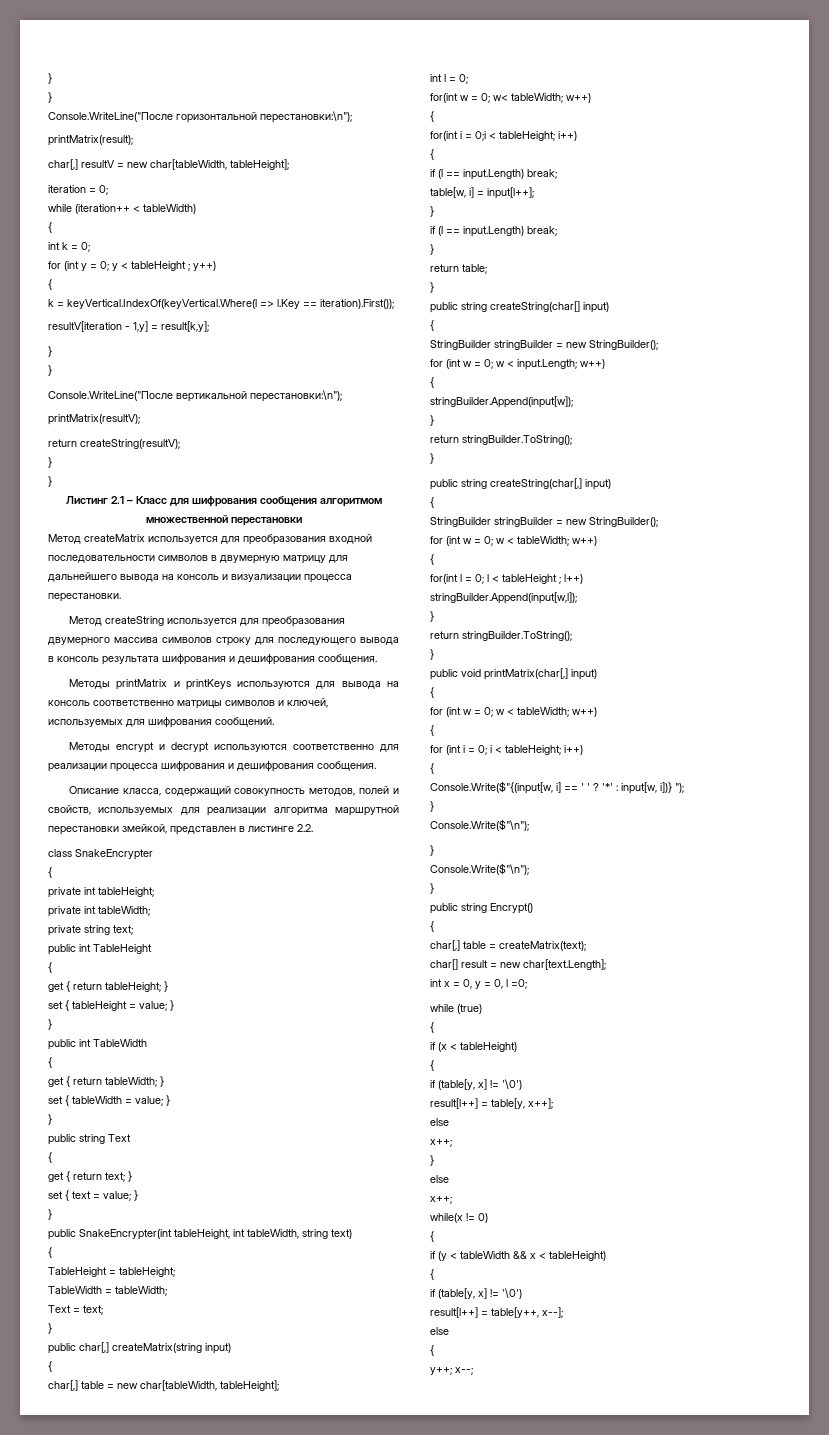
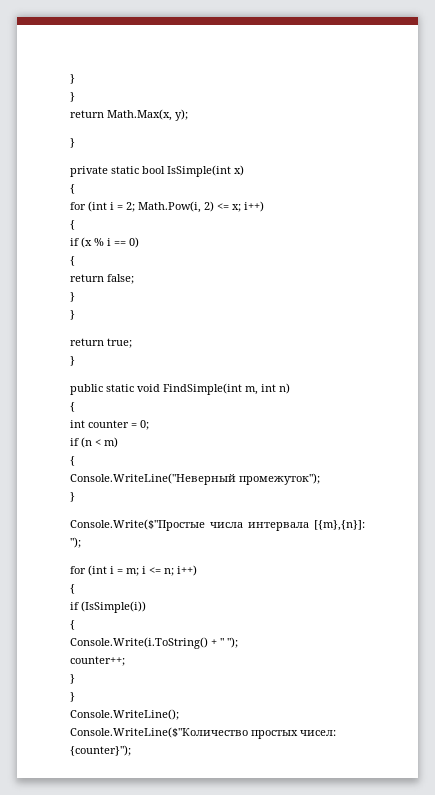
[48,73,52,84] [48,92,52,103] [48,111,352,123] [48,135,133,146] [48,159,289,170] [48,185,108,195] [48,204,196,214] [48,222,52,233] [48,242,90,252] [48,261,216,271] [48,279,52,290] [48,299,394,309] [48,321,209,332] [48,346,52,357] [48,365,52,376] [48,390,342,402] [48,414,140,425] [48,439,180,449] [48,457,52,468] [48,476,52,487] [65,496,382,507] [145,515,302,526] [48,534,372,545] [48,555,348,564] [48,572,352,583] [48,593,121,602] [68,616,345,627] [48,637,399,646] [48,654,377,665] [68,679,399,690] [48,698,328,709] [48,717,274,728] [68,742,399,753] [48,761,376,772] [68,786,399,797] [48,805,399,816] [48,824,313,835] [48,849,153,860] [48,867,52,878] [48,887,154,898] [48,906,150,917] [48,925,133,936] [48,944,152,955] [48,962,52,973] [48,981,168,992] [48,1000,174,1011] [48,1019,52,1030] [48,1039,147,1050] [48,1057,52,1068] [48,1076,164,1087] [48,1095,170,1106] [48,1114,52,1125] [48,1134,131,1145] [48,1152,52,1163] [48,1171,132,1182] [48,1190,138,1201] [48,1209,52,1220] [48,1229,352,1240] [48,1247,52,1258] [48,1267,175,1277] [48,1286,167,1296] [48,1305,103,1315] [48,1323,52,1334] [48,1342,231,1354] [48,1361,52,1372] [48,1380,279,1391] [430,74,468,84] [430,93,591,103] [430,111,434,122] [430,131,577,141] [430,149,434,160] [430,169,557,180] [430,187,534,199] [430,206,434,217] [430,226,557,237] [430,244,434,255] [430,264,487,274] [430,282,434,293] [430,301,609,313] [430,320,434,331] [430,340,658,350] [430,359,605,370] [430,377,434,388] [430,396,573,408] [430,415,434,426] [430,435,572,445] [430,453,434,464] [430,478,611,490] [430,497,434,508] [430,517,658,527] [430,536,597,546] [430,554,434,565] [430,574,583,584] [430,592,577,604] [430,611,434,622] [430,631,572,641] [430,649,434,660] [430,668,597,680] [430,687,434,698] [430,707,597,717] } // } // Console.WriteLine("После горизонтальной перестановки:\n"); // printMatrix(result); // char[,] resultV = new char[tableWidth, tableHeight]; // iteration = 0; // while (iteration++ < tableWidth) // { // int k = 0; // for (int y = 0; y < tableHeight ; y++) // { // k = keyVertical.IndexOf(keyVertical.Where(l => l.Key == iteration).First()); // resultV[iteration - 1,y] = result[k,y]; // } // } // Console.WriteLine("После вертикальной перестановки:\n"); // printMatrix(resultV); // return createString(resultV); // } // } // Листинг 2.1 – Класс для шифрования сообщения алгоритмом множественной перестановки // Метод createMatrix используется для преобразования входной последовательности символов в двумерную матрицу для дальнейшего вывода на консоль и визуализации процесса перестановки. // Метод createString используется для преобразования двумерного массива символов строку для последующего вывода в консоль результата шифрования и дешифрования сообщения. // Методы printMatrix и printKeys используются для вывода на консоль соответственно матрицы символов и ключей, используемых для шифрования сообщений. // Методы encrypt и decrypt используются соответственно для реализации процесса шифрования и дешифрования сообщения. // Описание класса, содержащий совокупность методов, полей и свойств, используемых для реализации алгоритма маршрутной перестановки змейкой, представлен в листинге 2.2. // class SnakeEncrypter // { // private int tableHeight; // private int tableWidth; // private string text; // public int TableHeight // { // get { return tableHeight; } // set { tableHeight = value; } // } // public int TableWidth // { // get { return tableWidth; } // set { tableWidth = value; } // } // public string Text // { // get { return text; } // set { text = value; } // } // public SnakeEncrypter(int tableHeight, int tableWidth, string text) // { // TableHeight = tableHeight; // TableWidth = tableWidth; // Text = text; // } // public char[,] createMatrix(string input) // { // char[,] table = new char[tableWidth, tableHeight]; // int l = 0; // for(int w = 0; w< tableWidth; w++) // { // for(int i = 0;i < tableHeight; i++) // { // if (l == input.Length) break; // table[w, i] = input[l++]; // } // if (l == input.Length) break; // } // return table; // } // public string createString(char[] input) // { // StringBuilder stringBuilder = new StringBuilder(); // for (int w = 0; w < input.Length; w++) // { // stringBuilder.Append(input[w]); // } // return stringBuilder.ToString(); // } // public string createString(char[,] input) // { // StringBuilder stringBuilder = new StringBuilder(); // for (int w = 0; w < tableWidth; w++) // { // for(int l = 0; l < tableHeight ; l++) // stringBuilder.Append(input[w,l]); // } // return stringBuilder.ToString(); // } // public void printMatrix(char[,] input) // { // for (int w = 0; w < tableWidth; w++) -> [70,74,75,84] [70,92,75,102] [70,109,188,121] [70,138,75,148] [70,165,244,177] } // } // return Math.Max(x, y); // } // private static bool IsSimple(int x)
[478,745,583,755] [430,763,434,774] [430,781,684,794] [430,801,434,812] [430,819,529,831] [430,845,434,856] [430,863,529,875] [430,883,434,894] [430,903,533,914] [430,921,434,932] [430,940,586,951] [430,959,606,970] [430,979,527,989] [430,1004,482,1014] [430,1022,434,1033] [430,1042,517,1052] [430,1060,434,1071] [430,1079,522,1090] [430,1098,553,1109] [430,1118,449,1126] [430,1139,452,1147] [430,1155,434,1166] [430,1175,449,1183] [430,1196,452,1204] [430,1213,488,1223] [430,1231,434,1242] [430,1251,606,1261] [430,1269,434,1280] [430,1288,522,1299] [430,1307,563,1318] [430,1327,449,1335] [430,1345,434,1356] [430,1367,473,1375] 0; i < tableHeight; i++) // { // Console.Write($"{(input[w, i] == ' ' ? '*' : input[w, i])} "); // } // Console.Write($"\n"); // } // Console.Write($"\n"); // } // public string Encrypt() // { // char[,] table = createMatrix(text); // char[] result = new char[text.Length]; // int x = 0, y = 0, l =0; // while (true) // { // if (x < tableHeight) // { // if (table[y, x] != '\0') // result[l++] = table[y, x++]; // else // x++; // } // else // x++; // while(x != 0) // { // if (y < tableWidth && x < tableHeight) // { // if (table[y, x] != '\0') // result[l++] = table[y++, x--]; // else // { // y++; x--; -> [126,201,264,213] [70,220,75,230] [70,237,139,248] [70,256,75,266] [70,274,134,284] [70,292,75,302] [70,310,75,320] [70,338,132,348] [70,356,75,366] [70,383,290,395] [70,402,75,412] [70,420,149,430] [70,437,118,448] [70,456,75,466] [70,473,320,485] [70,492,75,502] [70,519,365,531] [70,537,81,548] [70,565,197,576] [70,584,75,594] [70,601,146,613] [70,620,75,630] [70,637,238,649] [70,656,125,666] [70,674,75,684] [70,692,75,702] [70,709,179,720] [70,727,336,739] [70,745,131,756] 2; Math.Pow(i, 2) <= x; i++) // { // if (x % i == 0) // { // return false; // } // } // return true; // } // public static void FindSimple(int m, int n) // { // int counter = 0; // if (n < m) // { // Console.WriteLine("Неверный промежуток"); // } // Console.Write($"Простые числа интервала [{m},{n}]: "); // for (int i = m; i <= n; i++) // { // if (IsSimple(i)) // { // Console.Write(i.ToString() + " "); // counter++; // } // } // Console.WriteLine(); // Console.WriteLine($"Количество простых чисел: {counter}");

